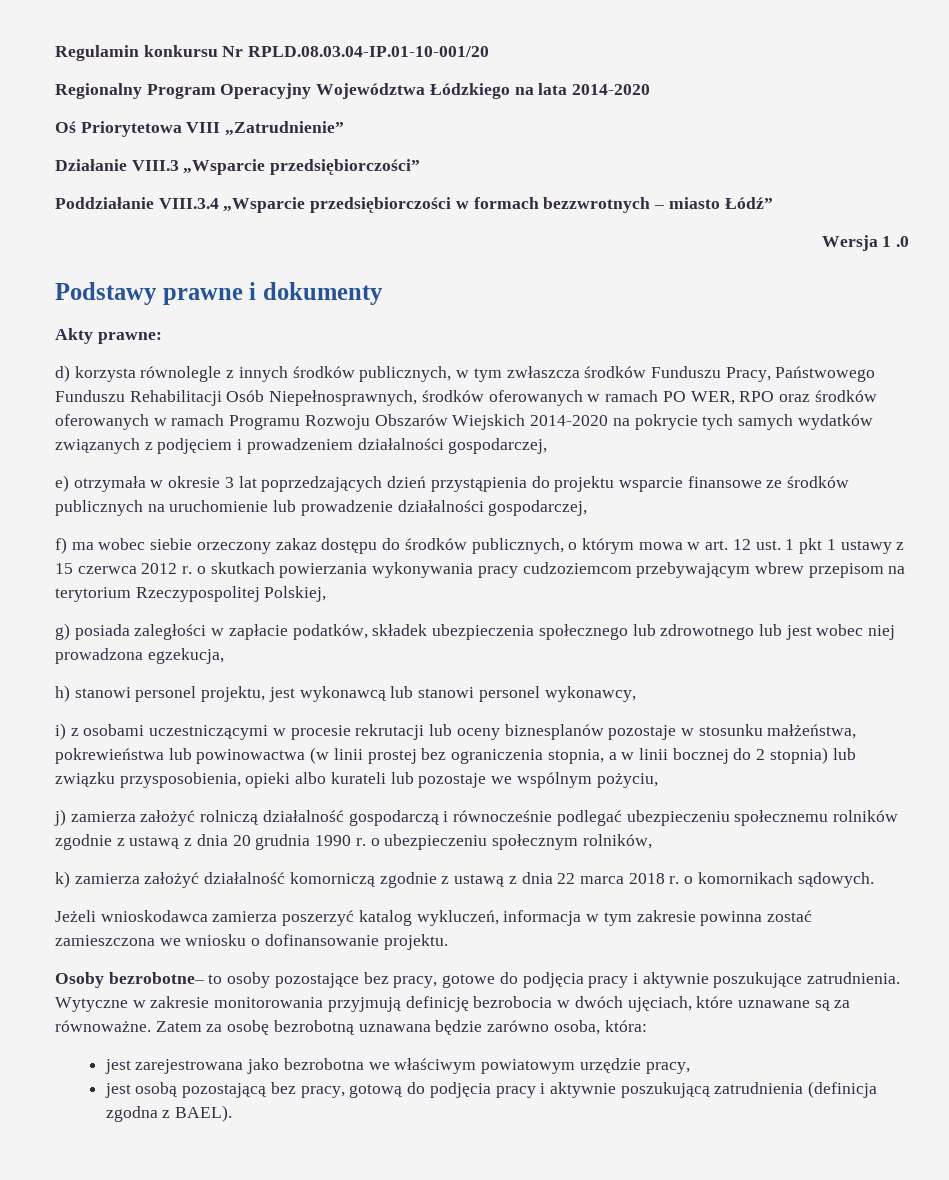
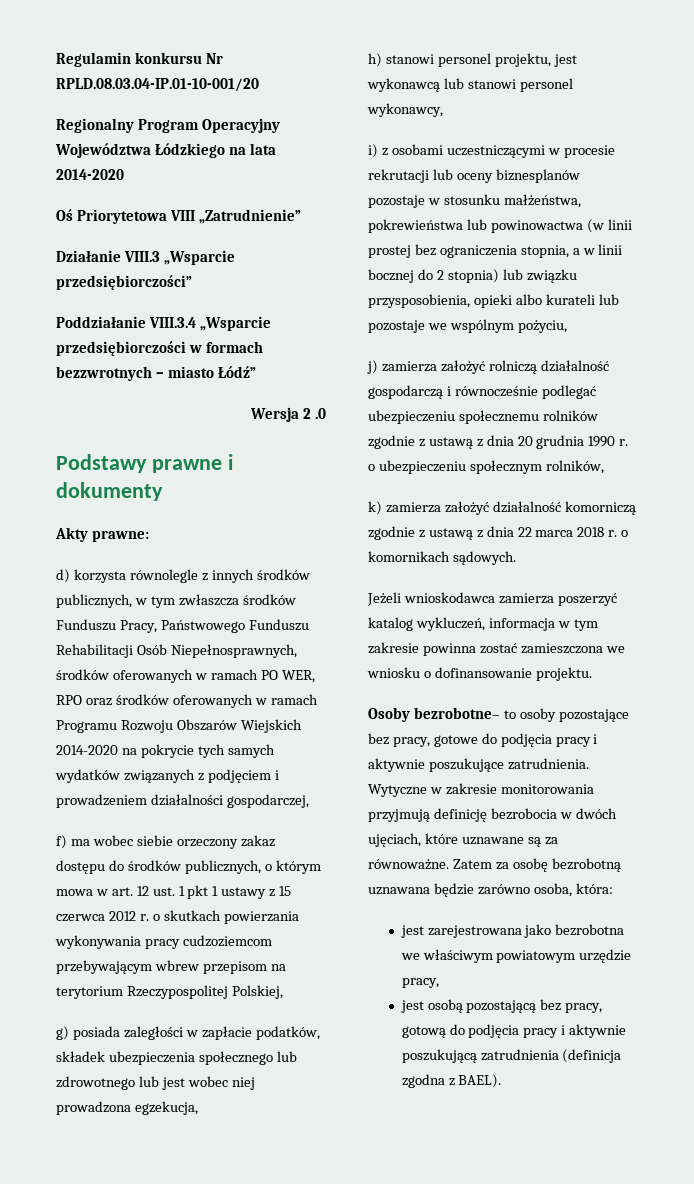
[882,236,892,247] 1 -> [303,408,312,419] 2
[55,475,850,492] [55,500,588,516] // e) otrzymała w okresie 3 lat poprzedzających dzień przystąpienia do projektu wsparcie finansowe ze środków publicznych na uruchomienie lub prowadzenie działalności gospodarczej, -> (309, 801) none

